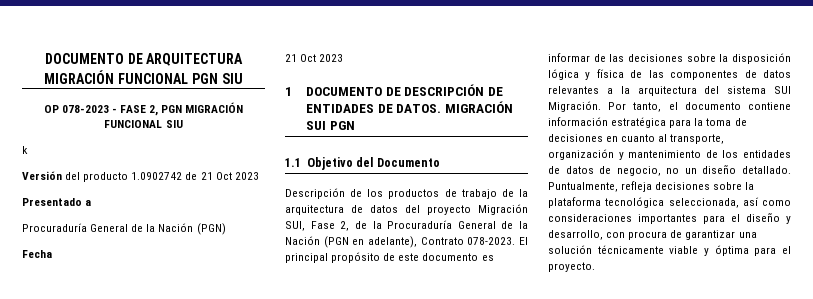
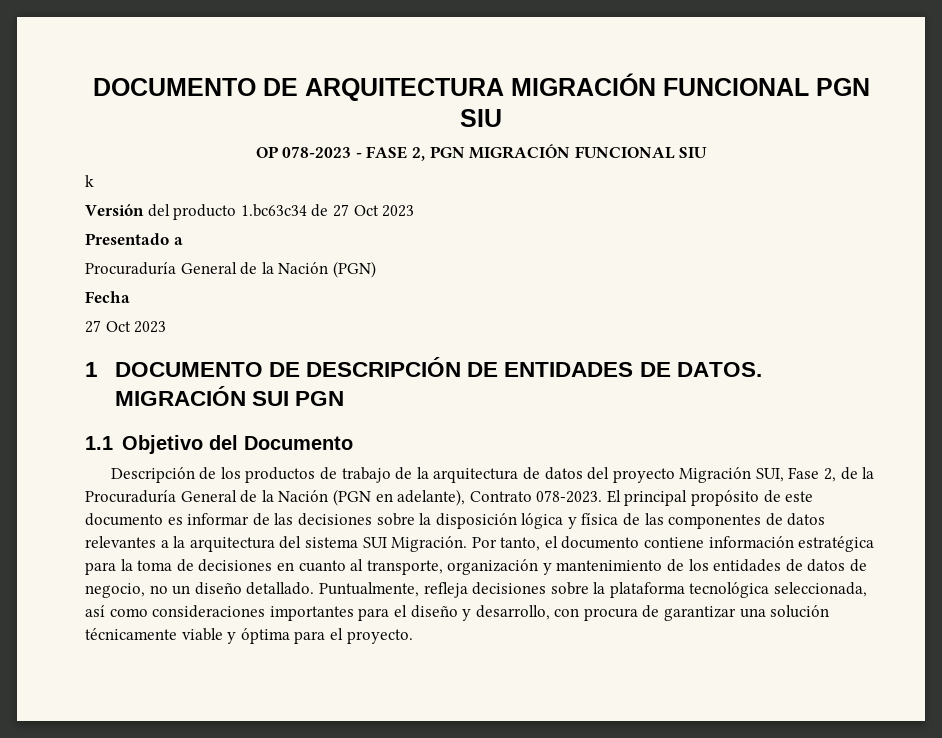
[131,172,213,180] 1.0902742 de 21 -> [240,204,349,217] 1.bc63c34 de 27
[285,54,297,62] 21 -> [85,320,101,333] 27

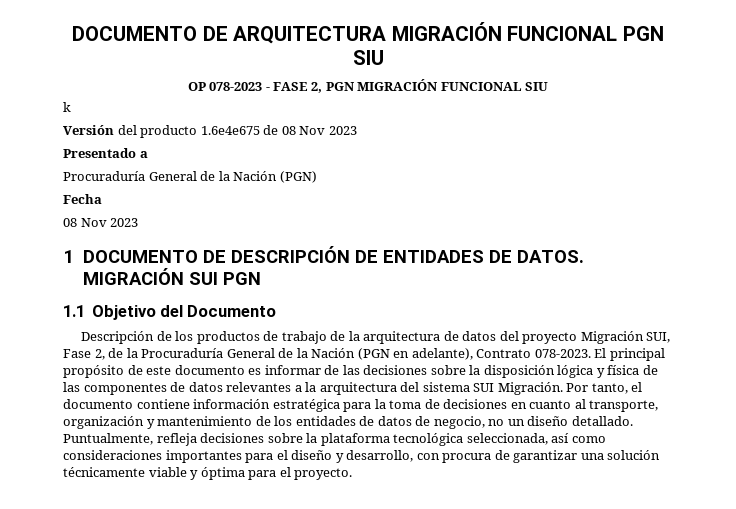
[240,204,379,217] 1.bc63c34 de 27 Oct -> [200,125,326,135] 1.6e4e675 de 08 Nov
[85,320,131,333] 27 Oct -> [63,218,107,227] 08 Nov

